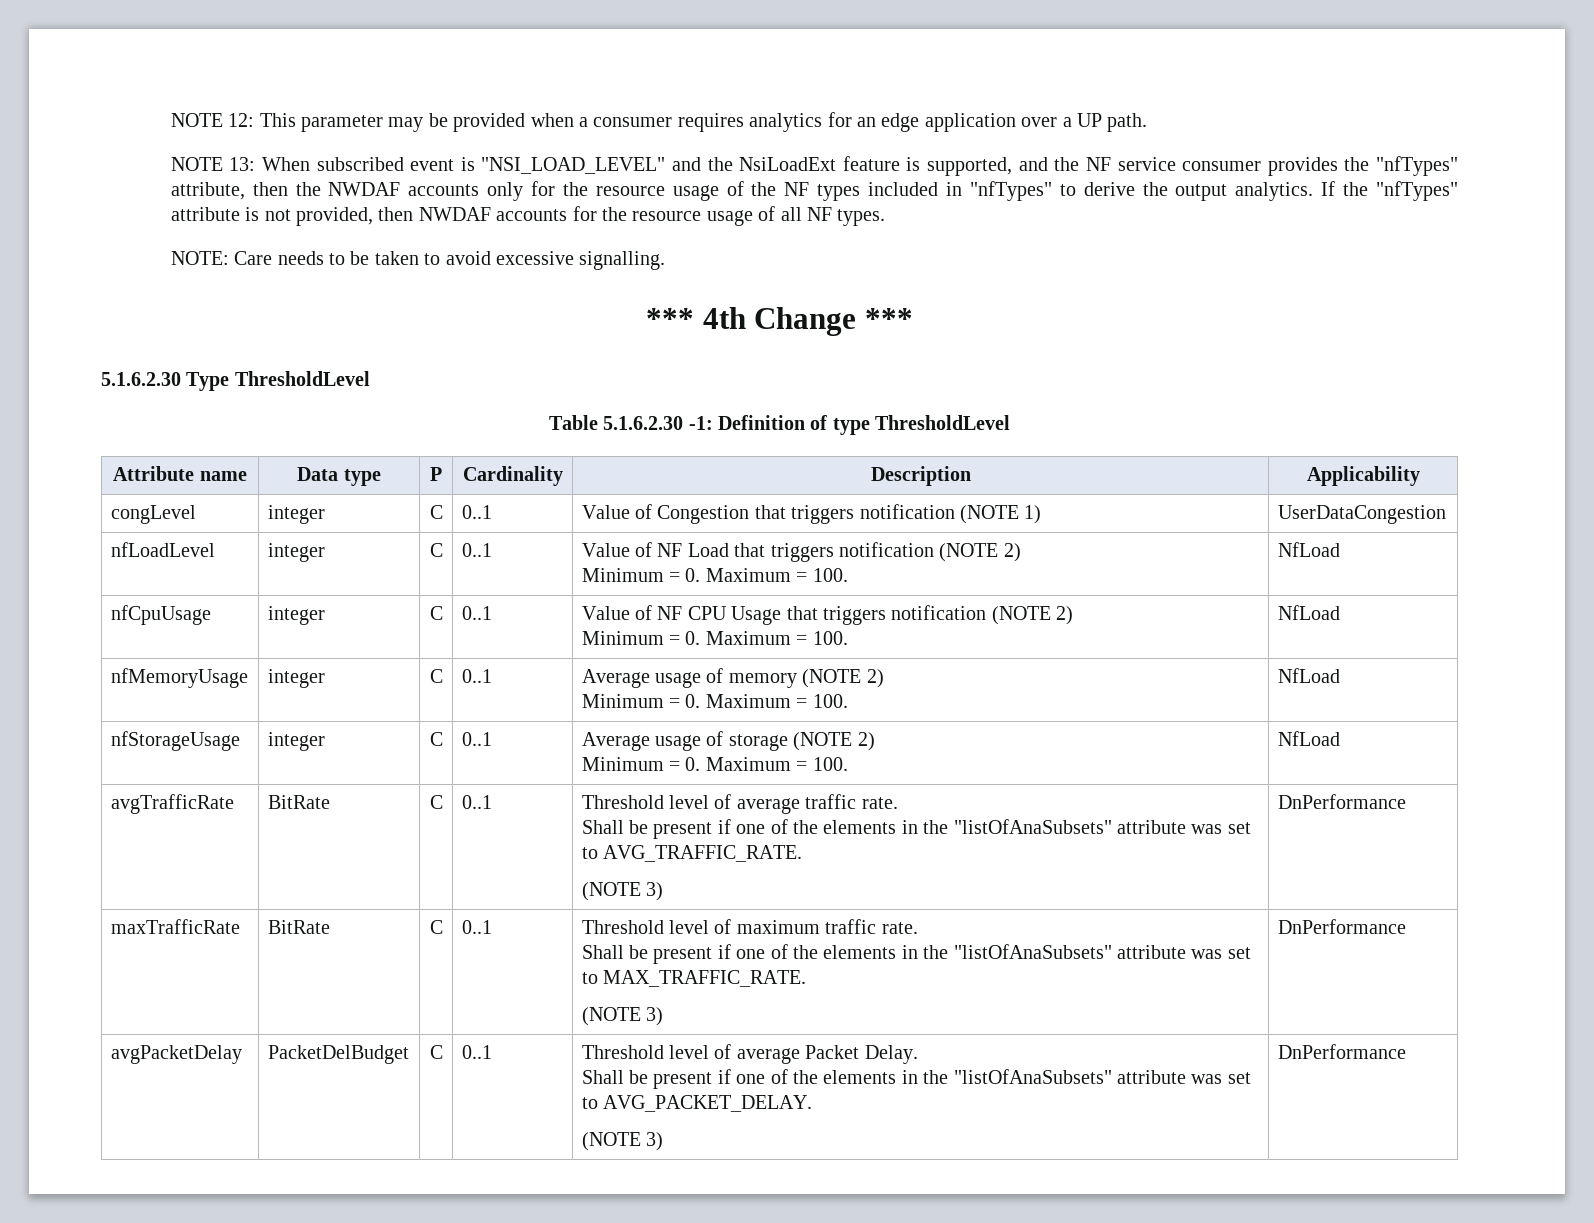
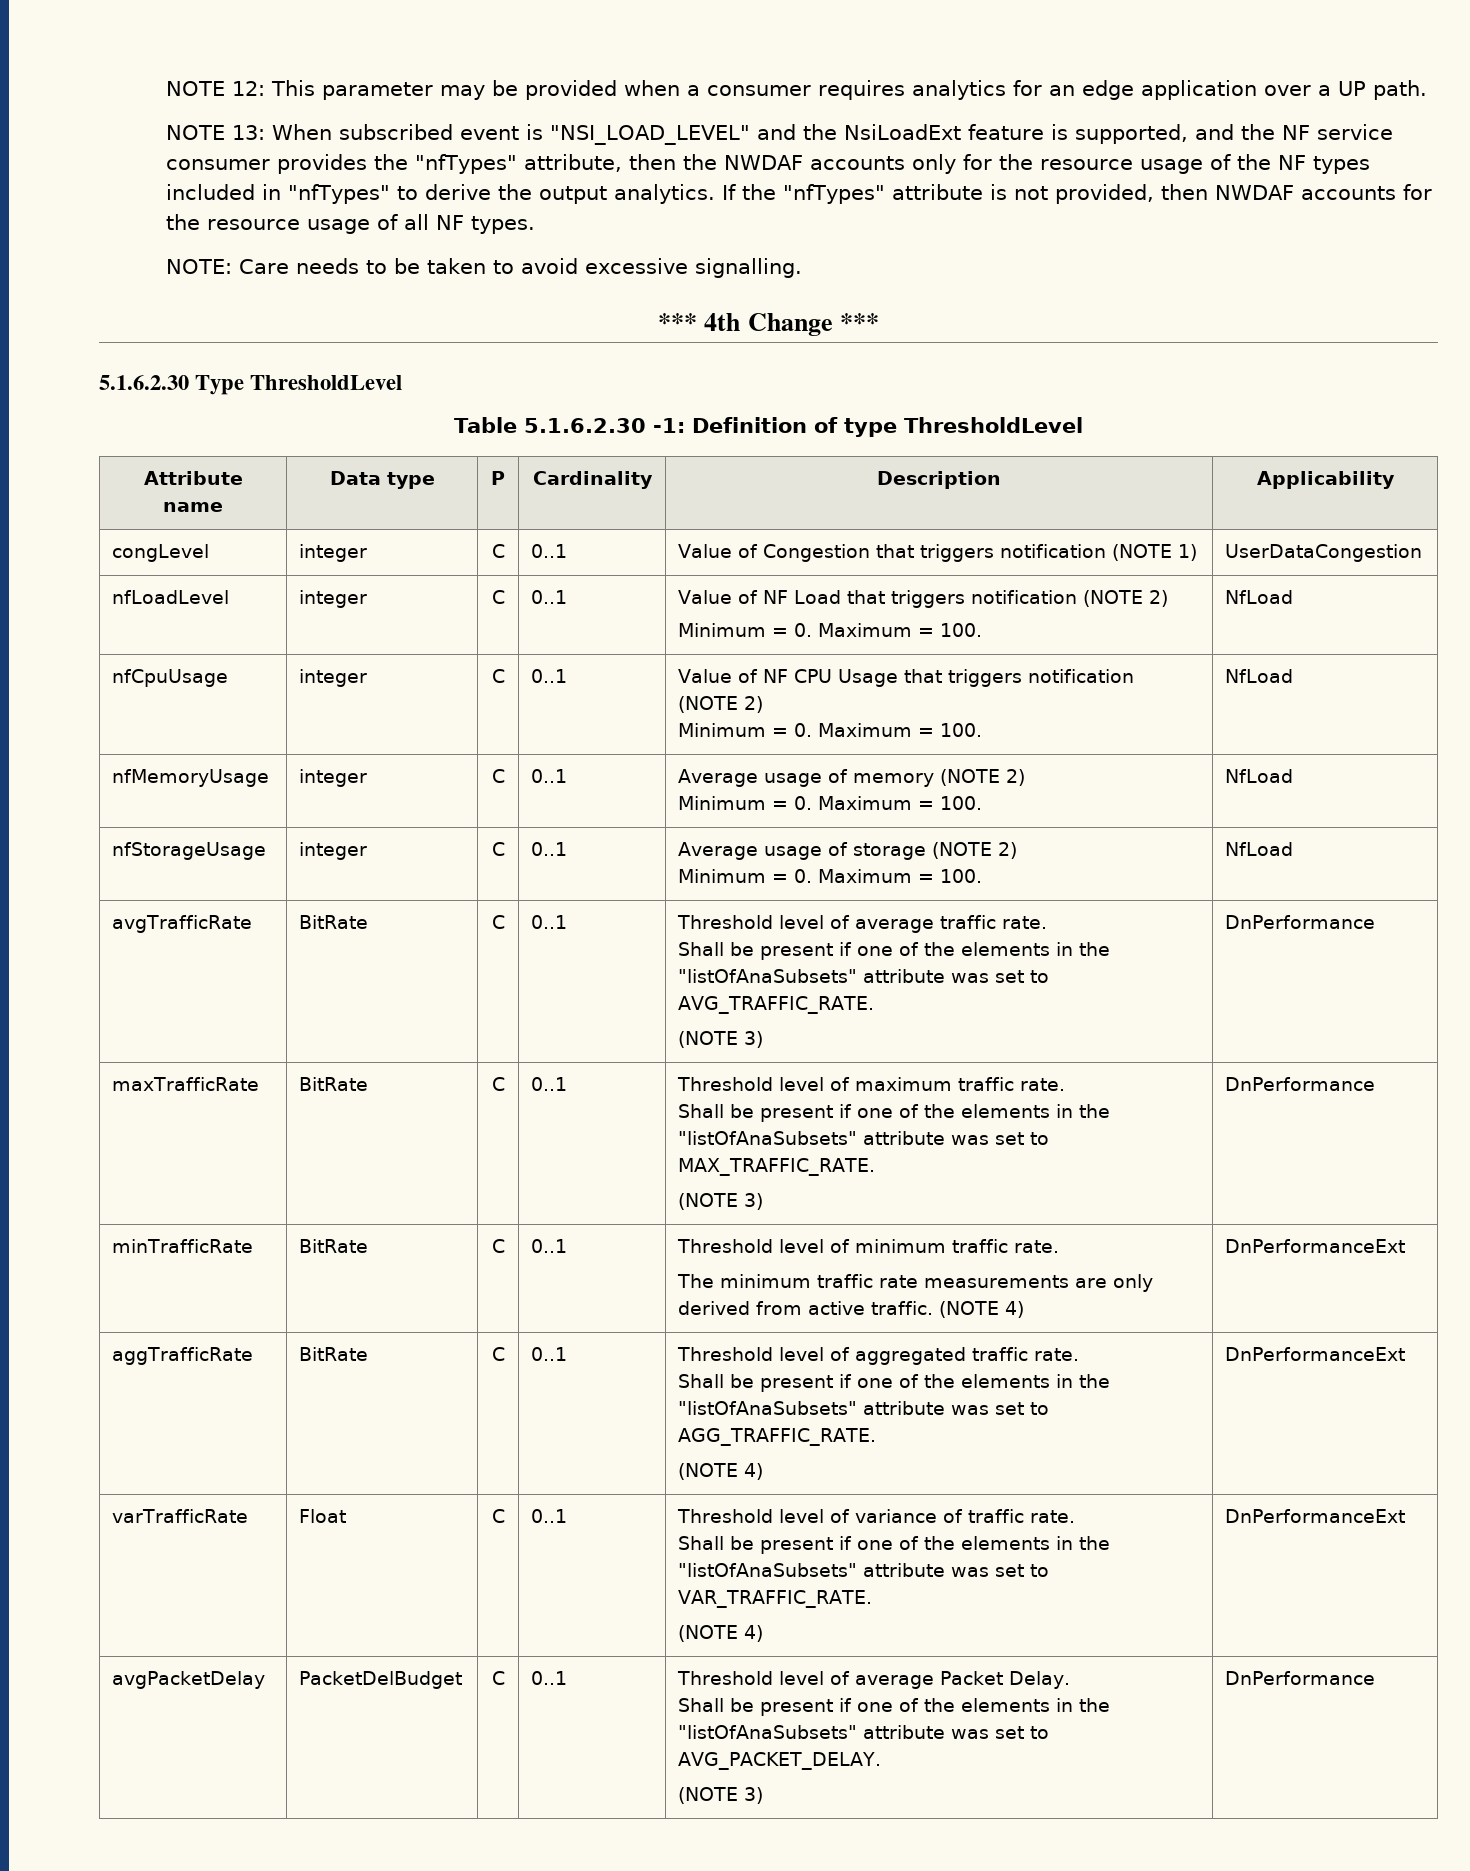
(1406, 926) none -> [112,1239,254,1253] [299,1239,369,1253] [491,1239,505,1253] [531,1239,568,1253] [677,1239,1060,1253] [677,1274,1154,1292] [678,1301,1025,1318] [1225,1239,1406,1253] [112,1347,254,1365] [299,1347,369,1361] [491,1347,505,1361] [531,1347,568,1361] [677,1347,1080,1365] [678,1374,1111,1392] [678,1401,1050,1415] [678,1428,877,1446] [678,1463,764,1480] [1225,1347,1406,1361] [112,1509,249,1523] [299,1509,347,1523] [491,1509,505,1523] [531,1509,568,1523] [677,1509,1076,1523] [678,1536,1111,1554] [678,1563,1050,1577] [678,1590,873,1608] [678,1625,764,1642] [1225,1509,1406,1523] // minTrafficRate | BitRate | C | 0..1 | Threshold level of minimum traffic rate. // The minimum traffic rate measurements are only derived from active traffic. (NOTE 4) | DnPerformanceExt // aggTrafficRate | BitRate | C | 0..1 | Threshold level of aggregated traffic rate. // Shall be present if one of the elements in the "listOfAnaSubsets" attribute was set to AGG_TRAFFIC_RATE. // (NOTE 4) | DnPerformanceExt // varTrafficRate | Float | C | 0..1 | Threshold level of variance of traffic rate. // Shall be present if one of the elements in the "listOfAnaSubsets" attribute was set to VAR_TRAFFIC_RATE. // (NOTE 4) | DnPerformanceExt

